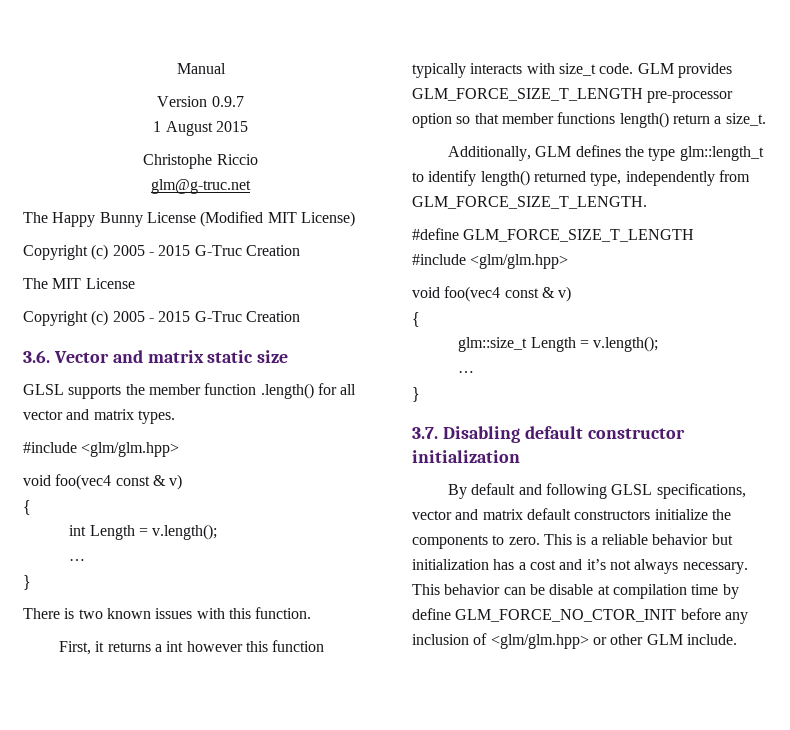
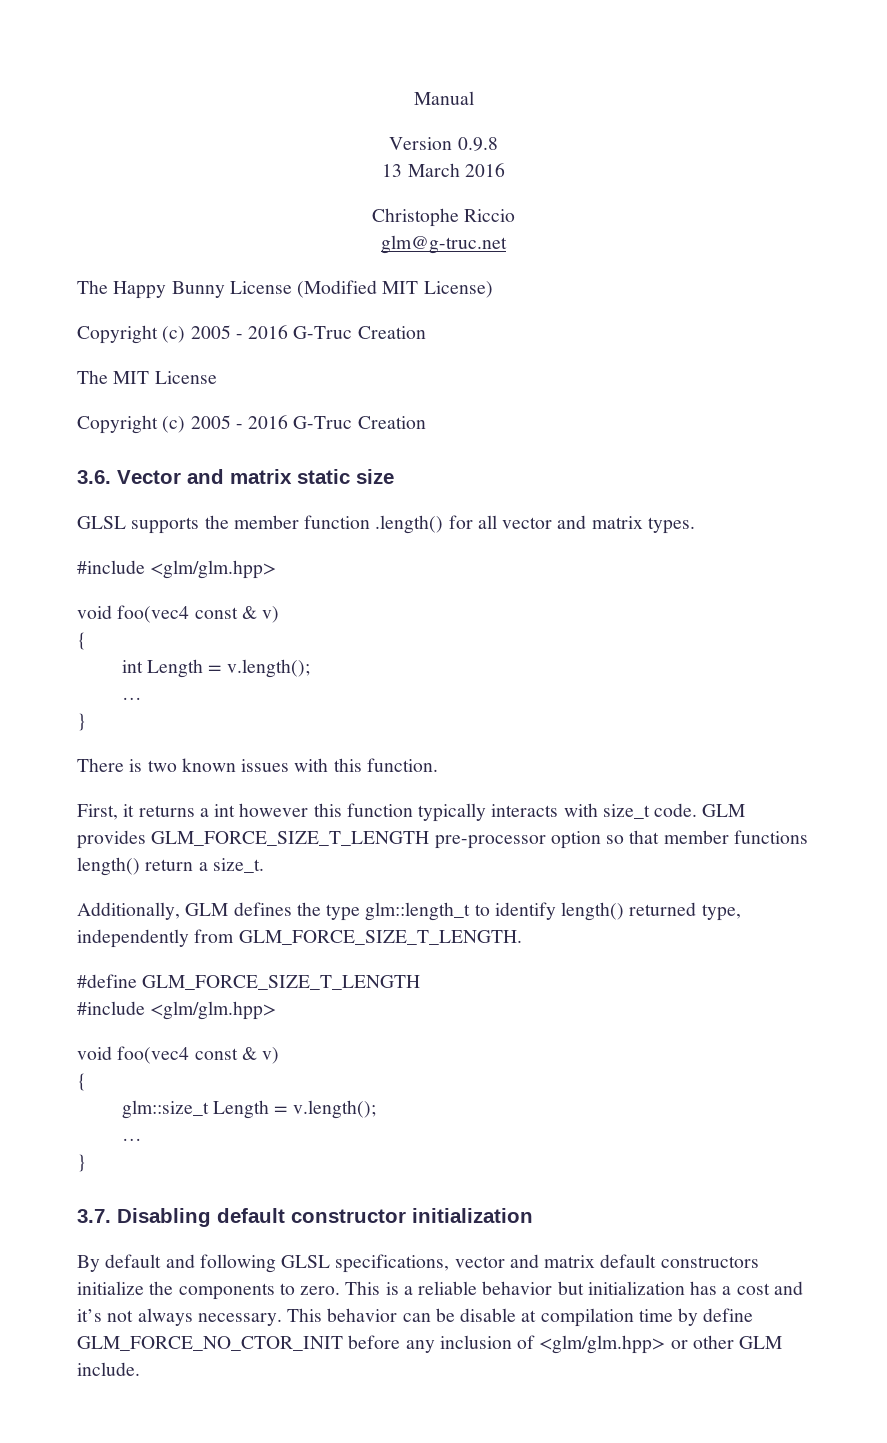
[211,96,244,107] [153,121,248,136] 0.9.7 // 1 August 2015 -> [457,137,498,151] [382,163,505,177] 0.9.8 // 13 March 2016
[158,245,191,256] 2015 -> [248,325,289,339] 2016
[158,311,191,322] 2015 -> [248,415,289,429] 2016

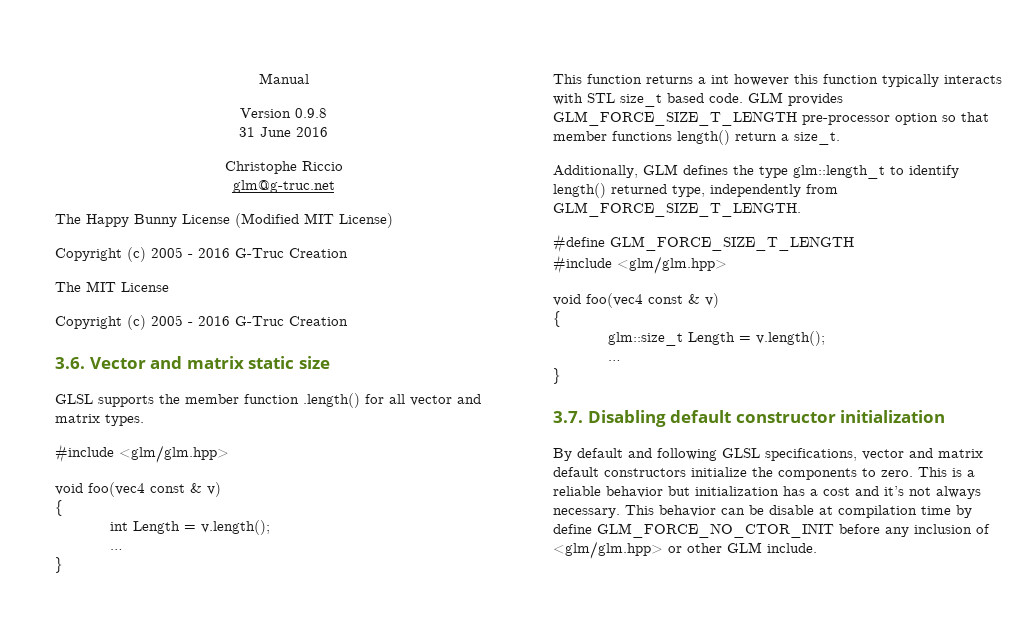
[382,163,460,177] 13 March -> [239,127,291,137] 31 June
[77,758,438,772] [77,804,135,820] There is two known issues with this function. // First, it -> [553,74,642,84] This function
[602,804,650,819] size_t -> [587,93,704,107] STL size_t based

